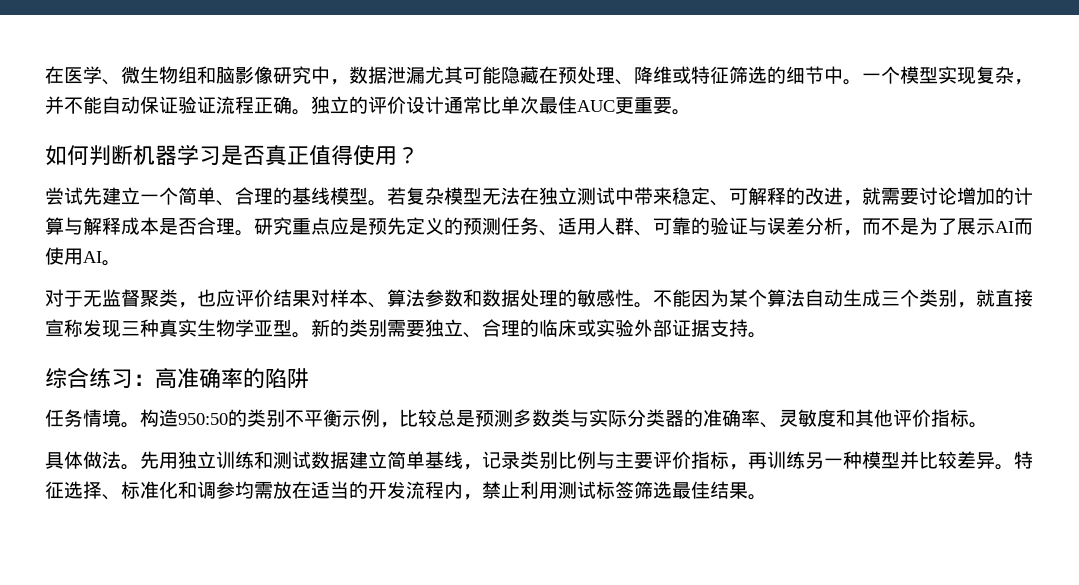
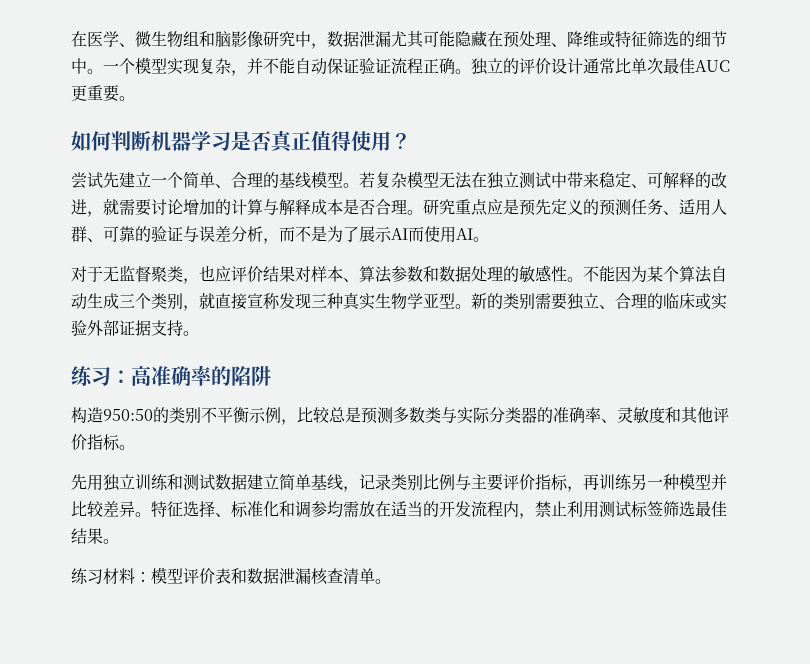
[45,367,89,388] 综合 -> (199, 333) none
[45,409,140,428] 任务情境。 -> (271, 376) none
[45,451,140,470] 具体做法。 -> (135, 447) none
(767, 497) none -> [71,567,391,585] // 练习材料：模型评价表和数据泄漏核查清单。

